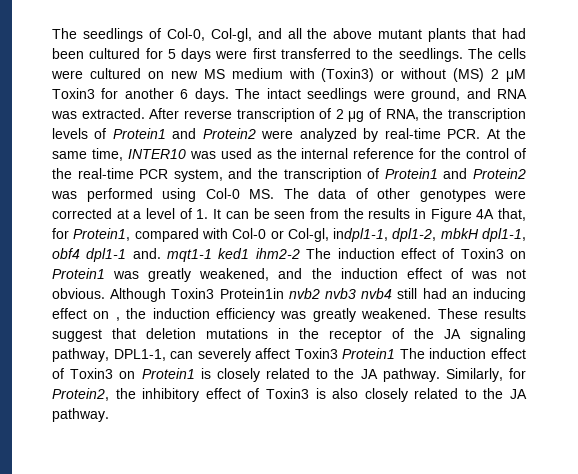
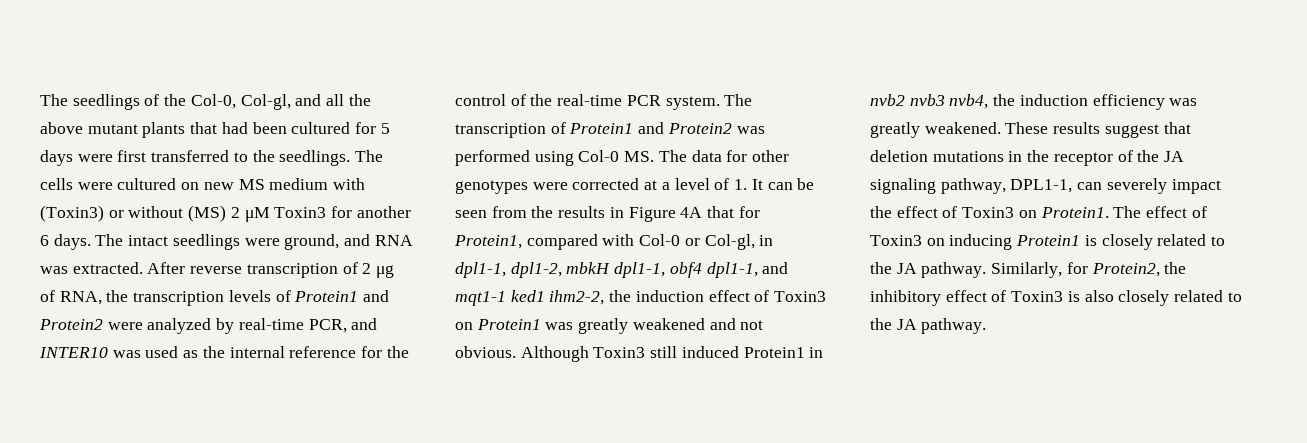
(161, 33) none -> [164,94,187,106] the
[447,128,526,139] [52,148,123,161] PCR. At the same time, -> [308,318,378,333] PCR, and
[173,168,278,182] system, and the -> [665,94,753,110] system. The
[355,188,368,199] of -> [726,150,748,162] for
[498,208,526,221] that, -> [707,206,735,218] that
[333,228,389,242] indpl1-1, -> [759,235,774,246] [455,262,506,278] in dpl1-1,
[86,248,332,262] dpl1-1 and. mqt1-1 ked1 ihm2-2 The -> [706,262,789,278] [455,290,632,306] dpl1-1, and mqt1-1 ked1 ihm2-2, the
[199,268,527,281] [52,288,526,302] [52,308,120,321] weakened, and the induction effect of was not obvious. Although Toxin3 Protein1in nvb2 nvb3 nvb4 still had an inducing effect on , -> [632,318,764,330] [455,346,824,362] [870,94,989,109] weakened and not obvious. Although Toxin3 still induced Protein1 in nvb2 nvb3 nvb4,
[255,348,526,359] [52,368,136,379] affect Toxin3 Protein1 The induction effect of Toxin3 on -> [1171,179,1221,194] [870,206,1207,218] [870,234,1013,250] impact the effect of Toxin3 on Protein1. The effect of Toxin3 on inducing

